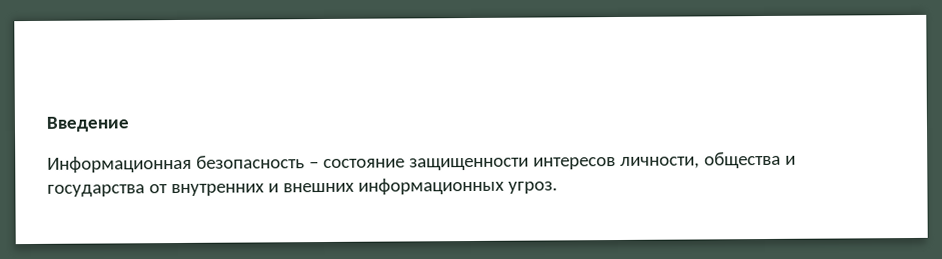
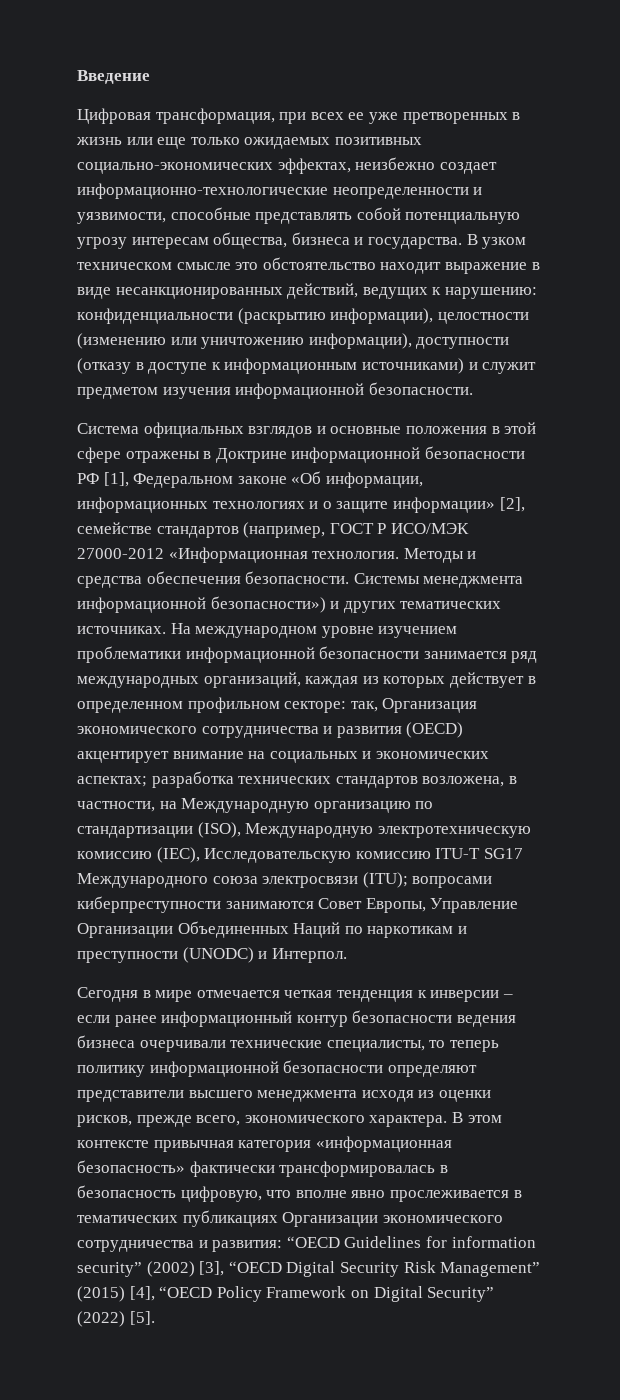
[47,151,796,173] [47,177,558,197] Информационная безопасность – состояние защищенности интересов личности, общества и государства от внутренних и внешних информационных угроз. -> [77,108,521,124] [76,137,422,149] [77,157,497,174] [77,183,483,199] [77,207,521,224] [77,232,527,249] [77,257,540,274] [77,283,537,299] [77,308,529,324] [77,333,510,349] [77,358,537,374] [77,382,473,399] [77,422,537,438] [77,446,525,463] [77,471,423,488] [77,497,525,513] [77,522,469,538] [77,547,477,563] [77,571,524,588] [77,596,502,613] [77,623,458,638] [77,646,538,663] [77,672,536,688] [77,697,478,713] [77,722,464,738] [77,751,489,763] [77,771,517,788] [77,798,434,813] [77,822,531,838] [77,847,523,863] [77,872,493,888] [77,896,519,913] [77,921,467,938] [77,947,347,963] [77,987,513,1002] [77,1010,516,1027] [77,1035,499,1052] [77,1060,477,1077] [77,1090,491,1102] [77,1112,502,1127] [77,1136,452,1152] [77,1160,448,1177] [77,1185,522,1202] [77,1210,503,1227] [77,1236,536,1252] [77,1261,541,1277] [77,1286,495,1302] [77,1311,155,1327] Цифровая трансформация, при всех ее уже претворенных в жизнь или еще только ожидаемых позитивных социально-экономических эффектах, неизбежно создает информационно-технологические неопределенности и уязвимости, способные представлять собой потенциальную угрозу интересам общества, бизнеса и государства. В узком техническом смысле это обстоятельство находит выражение в виде несанкционированных действий, ведущих к нарушению: конфиденциальности (раскрытию информации), целостности (изменению или уничтожению информации), доступности (отказу в доступе к информационным источниками) и служит предметом изучения информационной безопасности. // Система официальных взглядов и основные положения в этой сфере отражены в Доктрине информационной безопасности РФ [1], Федеральном законе «Об информации, информационных технологиях и о защите информации» [2], семействе стандартов (например, ГОСТ Р ИСО/МЭК 27000-2012 «Информационная технология. Методы и средства обеспечения безопасности. Системы менеджмента информационной безопасности») и других тематических источниках. На международном уровне изучением проблематики информационной безопасности занимается ряд международных организаций, каждая из которых действует в определенном профильном секторе: так, Организация экономического сотрудничества и развития (OECD) акцентирует внимание на социальных и экономических аспектах; разработка технических стандартов возложена, в частности, на Международную организацию по стандартизации (ISO), Международную электротехническую комиссию (IEC), Исследовательскую комиссию ITU-T SG17 Международного союза электросвязи (ITU); вопросами киберпреступности занимаются Совет Европы, Управление Организации Объединенных Наций по наркотикам и преступности (UNODC) и Интерпол. // Сегодня в мире отмечается четкая тенденция к инверсии – если ранее информационный контур безопасности ведения бизнеса очерчивали технические специалисты, то теперь политику информационной безопасности определяют представители высшего менеджмента исходя из оценки рисков, прежде всего, экономического характера. В этом контексте привычная категория «информационная безопасность» фактически трансформировалась в безопасность цифровую, что вполне явно прослеживается в тематических публикациях Организации экономического сотрудничества и развития: “OECD Guidelines for information security” (2002) [3], “OECD Digital Security Risk Management” (2015) [4], “OECD Policy Framework on Digital Security” (2022) [5].

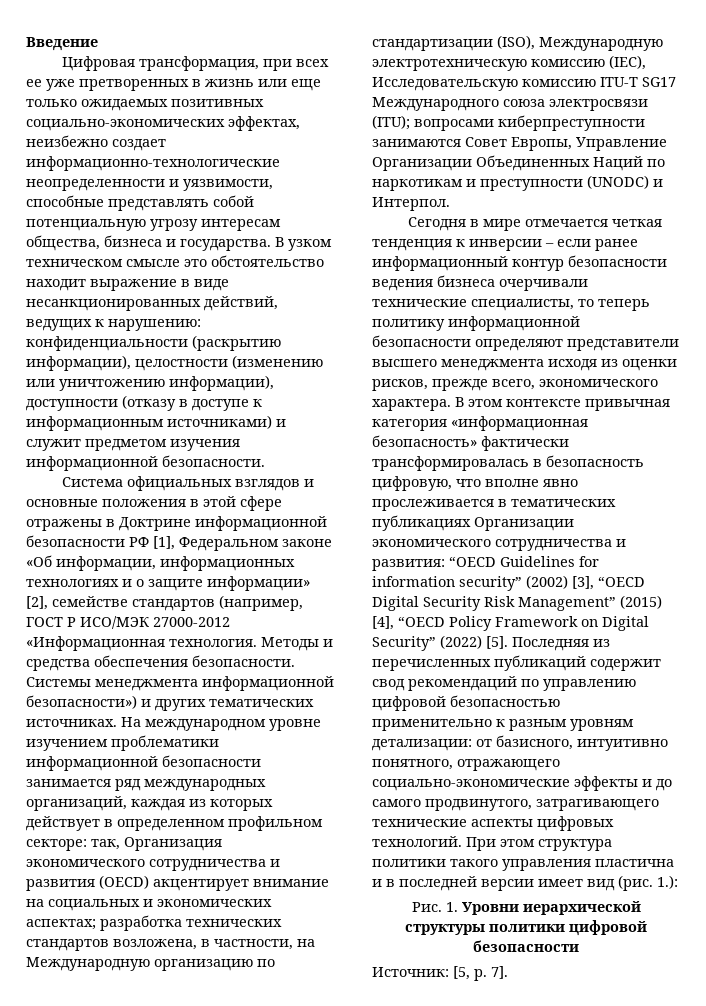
(155, 1318) none -> [512,637,610,651] [372,655,661,671] [372,676,636,691] [372,695,560,711] [372,719,634,731] [372,735,668,751] [372,759,560,771] [372,776,672,791] [372,799,659,811] [372,816,614,831] [372,836,612,851] [372,859,674,871] [372,875,678,891] [411,901,641,915] [405,920,647,936] [473,940,579,952] [372,966,508,981] Последняя из перечисленных публикаций содержит свод рекомендаций по управлению цифровой безопасностью применительно к разным уровням детализации: от базисного, интуитивно понятного, отражающего социально-экономические эффекты и до самого продвинутого, затрагивающего технические аспекты цифровых технологий. При этом структура политики такого управления пластична и в последней версии имеет вид (рис. 1.): // Рис. 1. Уровни иерархической структуры политики цифровой безопасности // Источник: [5, p. 7].

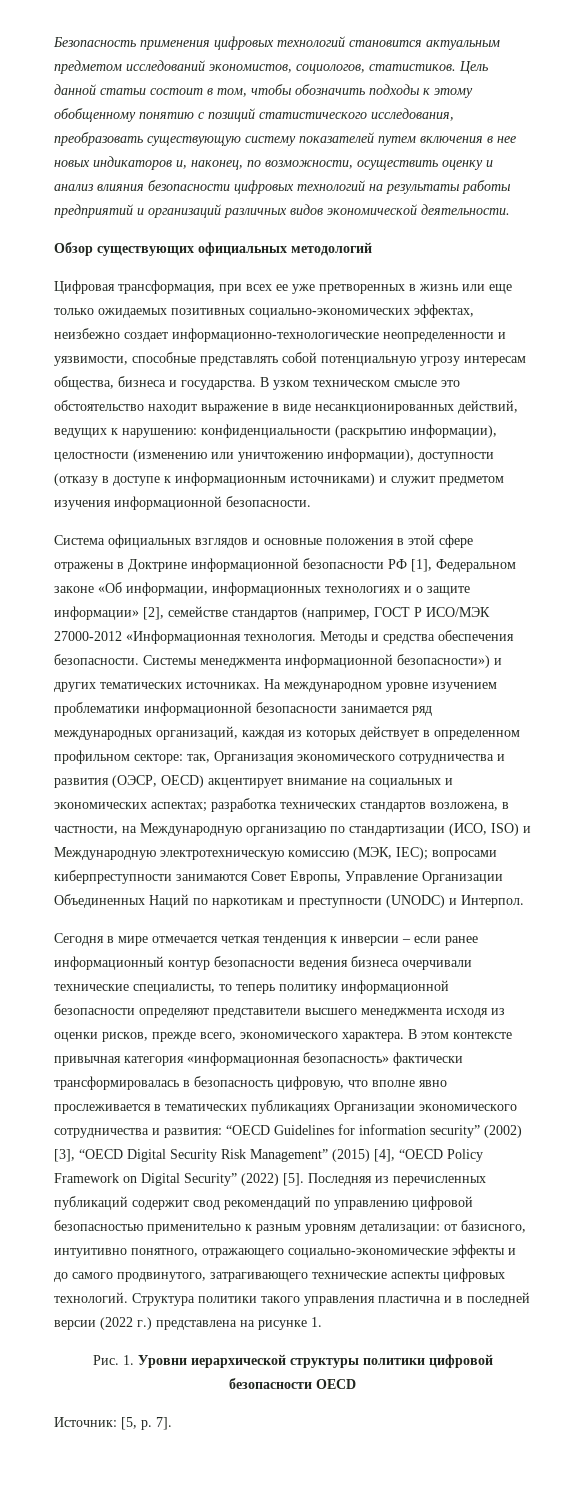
[26,37,98,51] Введение -> [53,36,500,50] [54,60,488,74] [54,84,473,98] [54,108,454,122] [54,132,516,146] [54,156,493,170] [54,180,510,194] [54,204,510,218] [54,242,372,256] Безопасность применения цифровых технологий становится актуальным предметом исследований экономистов, социологов, статистиков. Цель данной статьи состоит в том, чтобы обозначить подходы к этому обобщенному понятию с позиций статистического исследования, преобразовать существующую систему показателей путем включения в нее новых индикаторов и, наконец, по возможности, осуществить оценку и анализ влияния безопасности цифровых технологий на результаты работы предприятий и организаций различных видов экономической деятельности. // Обзор существующих официальных методологий
[99,875,149,889] (OECD) -> [112,775,204,788] (ОЭСР, OECD)
[497,35,663,51] [372,55,646,71] [372,77,676,91] [372,97,648,111] [372,115,410,130] (ISO), Международную электротехническую комиссию (IEC), Исследовательскую комиссию ITU-T SG17 Международного союза электросвязи (ITU); -> [449,823,531,836] [54,847,428,860] (ИСО, ISO) и Международную электротехническую комиссию (МЭК, IEC);
[466,837,612,851] При этом структура -> [132,1293,195,1306] Структура
[538,875,678,891] имеет вид (рис. 1.): -> [100,1317,322,1330] (2022 г.) представлена на рисунке 1.
(579, 946) none -> [316,1379,356,1389] OECD

